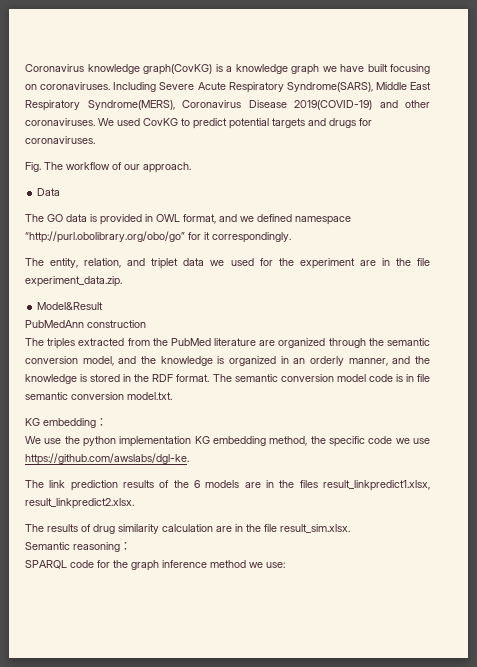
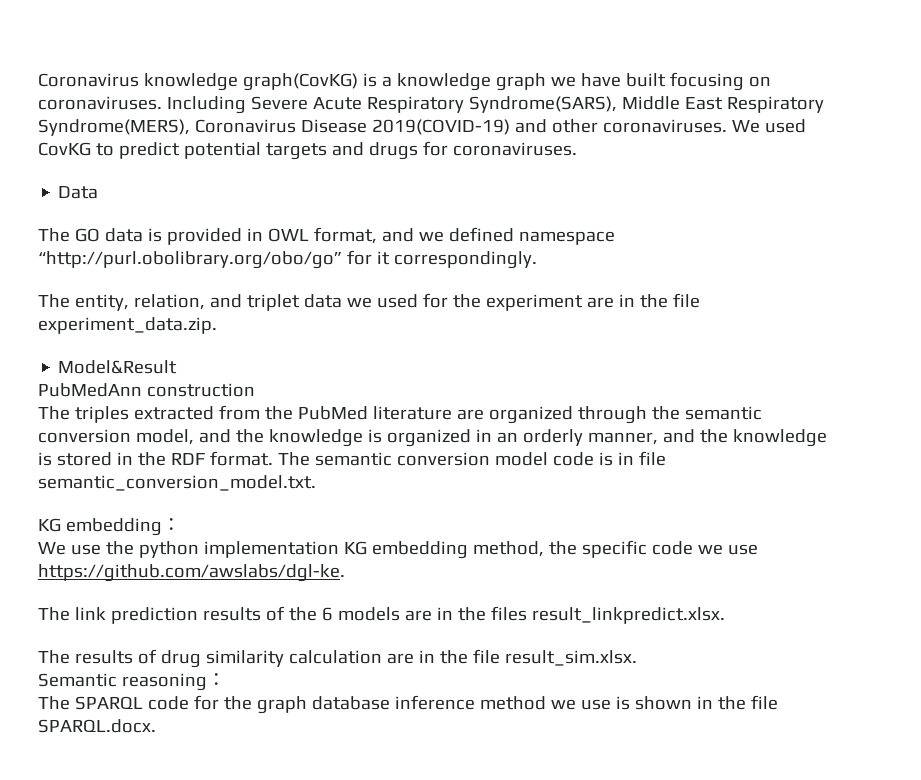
[25,162,191,173] // Fig. The workflow of our approach. -> (577, 149) none
[25,392,172,400] semantic conversion model.txt. -> [38,475,316,491] semantic_conversion_model.txt.
[323,480,430,491] [25,498,134,509] result_linkpredict1.xlsx, result_linkpredict2.xlsx. -> [531,607,725,624] result_linkpredict.xlsx.
(131, 546) none -> [38,696,70,710] The
(159, 565) none -> [311,696,390,710] database
[266,562,285,568] use: -> [580,695,778,710] [38,719,156,733] use is shown in the file SPARQL.docx.

